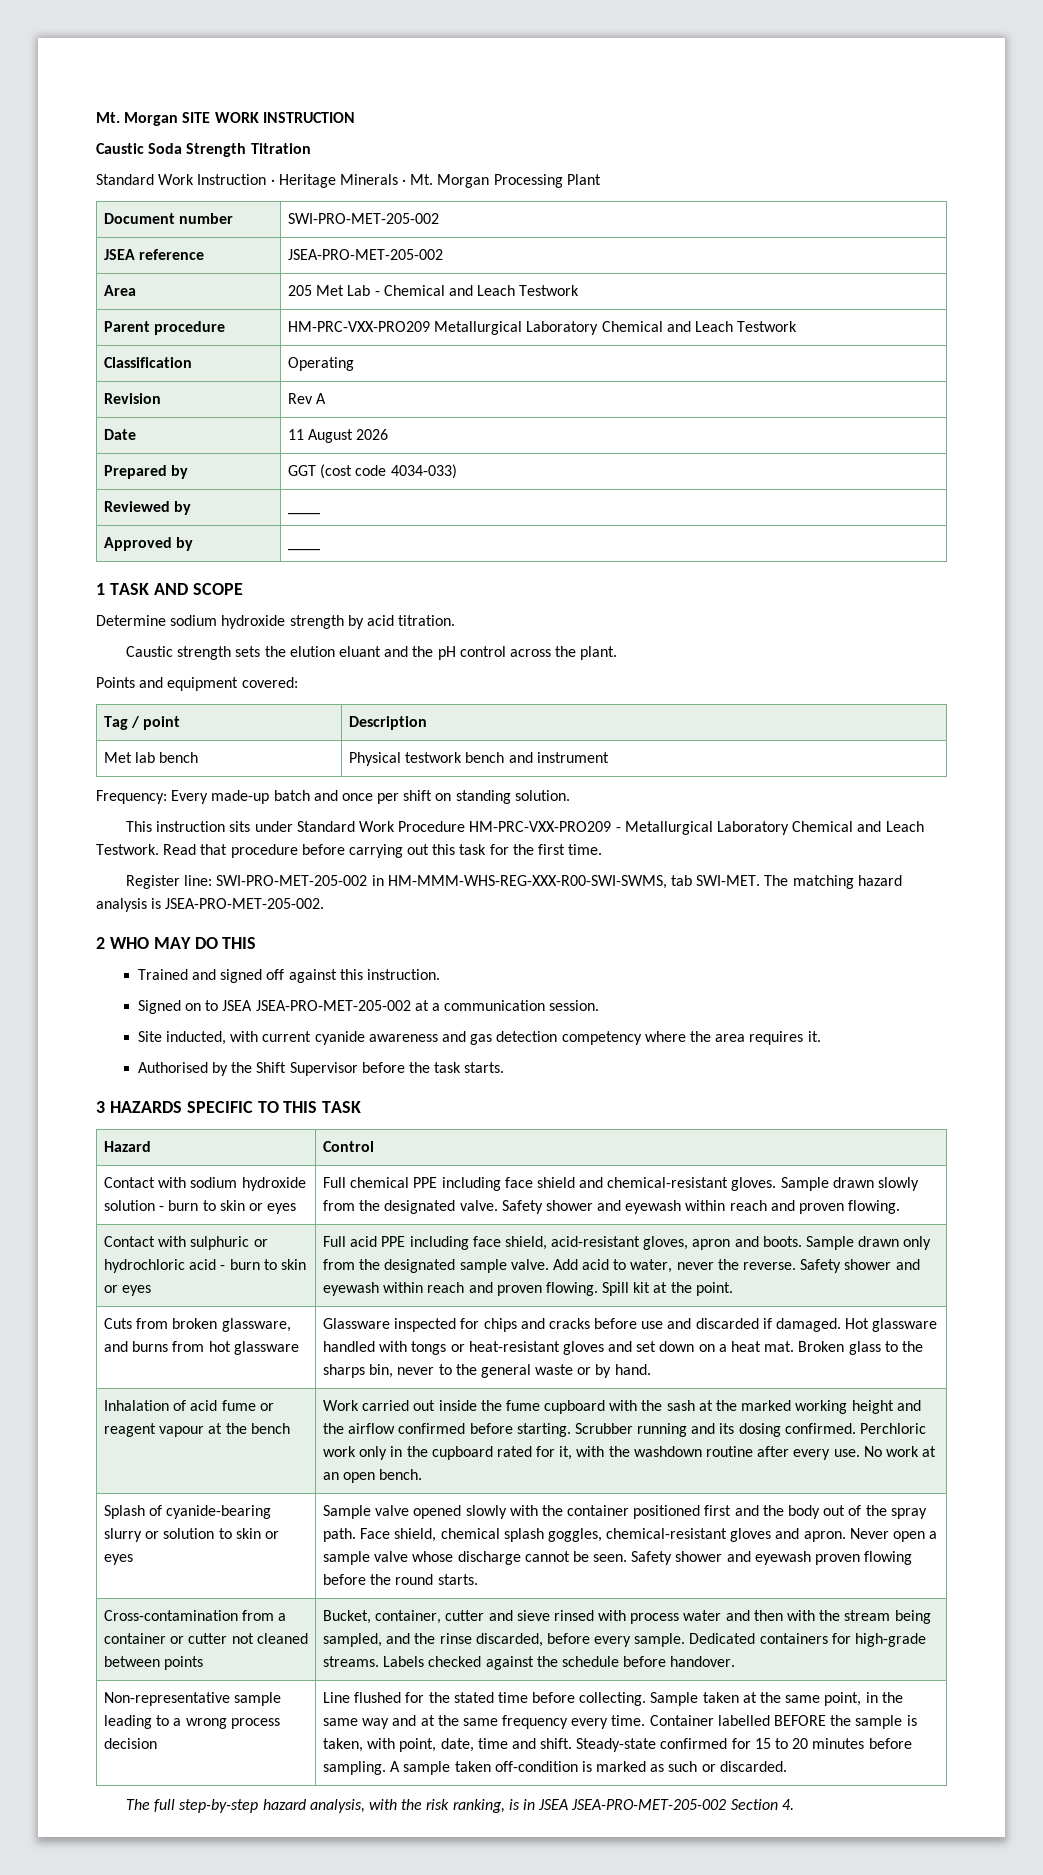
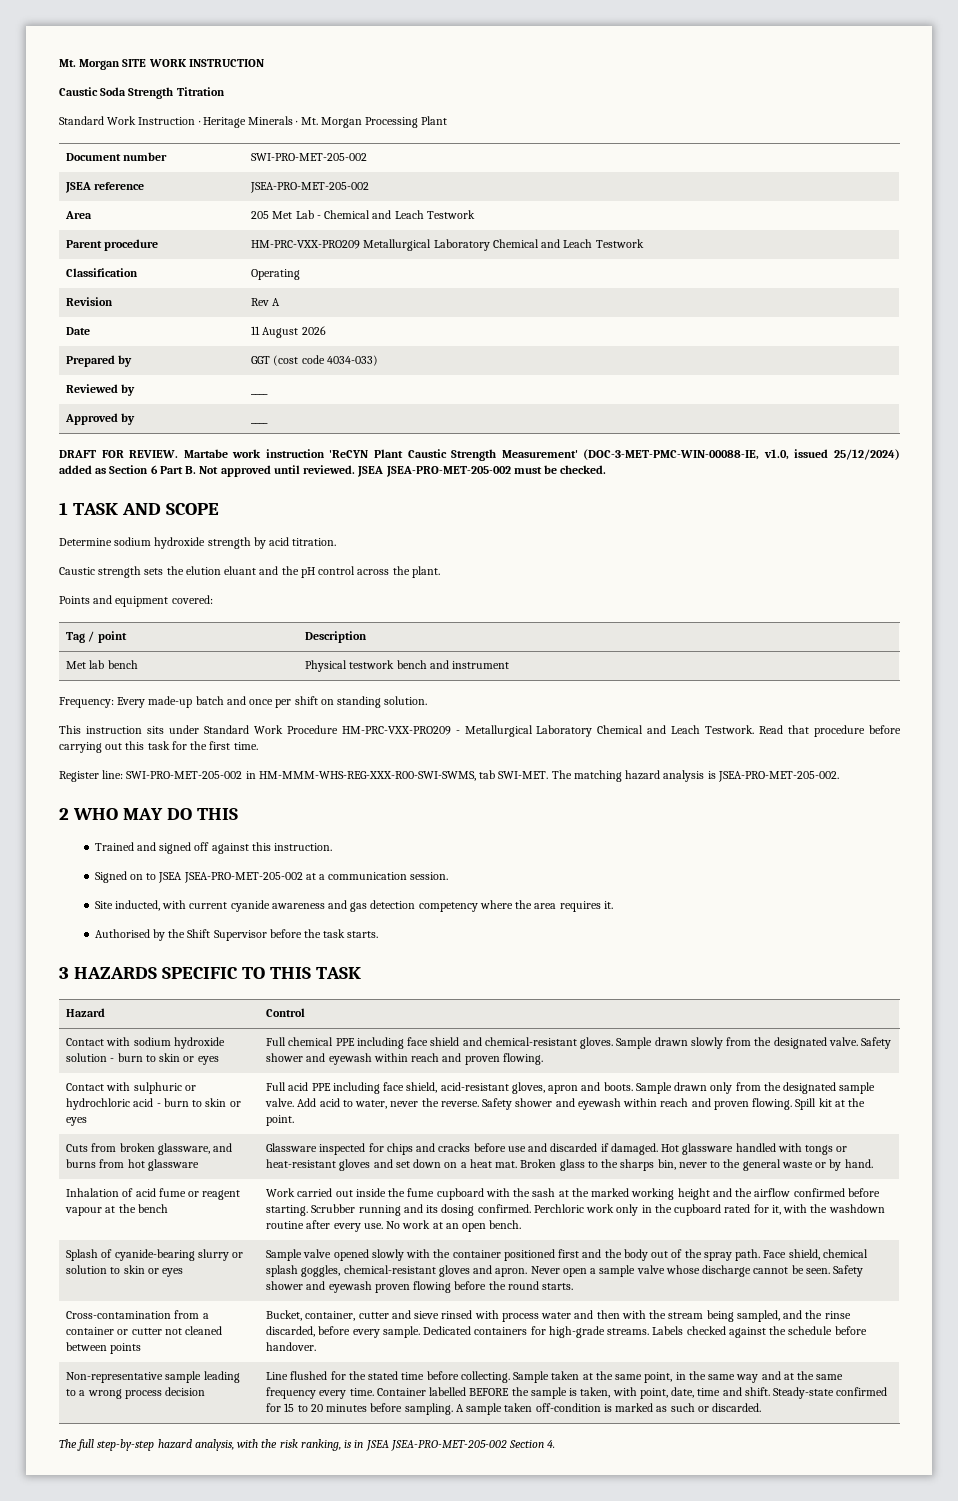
(320, 549) none -> [59,449,900,461] [59,465,607,477] // DRAFT FOR REVIEW. Martabe work instruction 'ReCYN Plant Caustic Strength Measurement' (DOC-3-MET-PMC-WIN-00088-IE, v1.0, issued 25/12/2024) added as Section 6 Part B. Not approved until reviewed. JSEA JSEA-PRO-MET-205-002 must be checked.

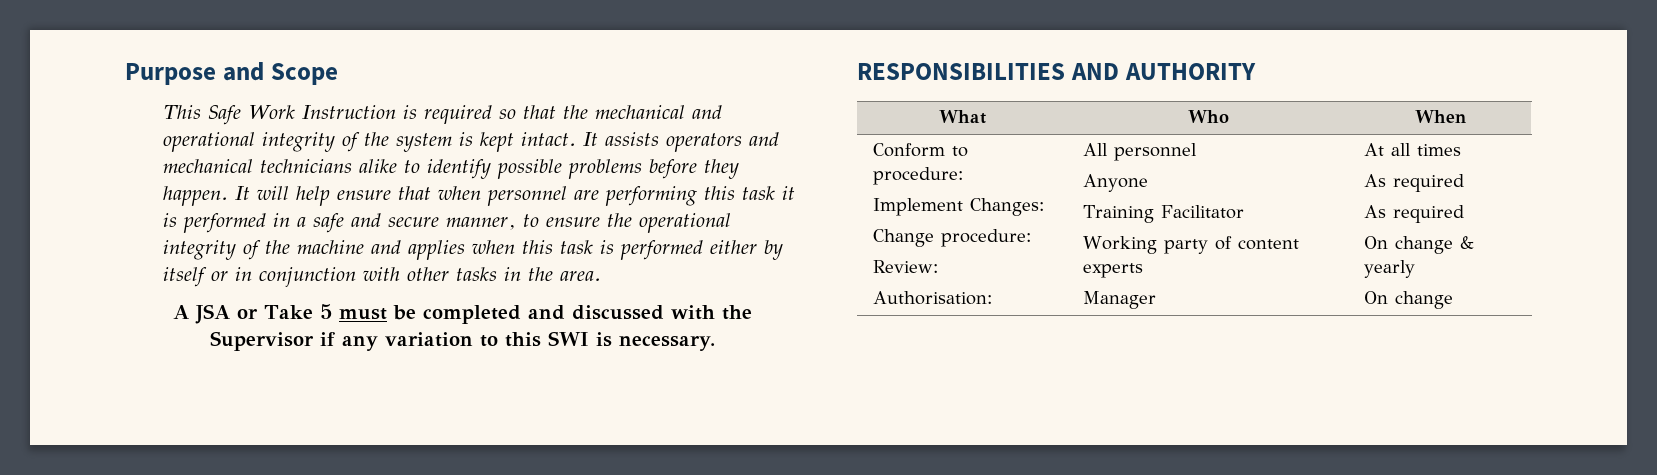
[59,59,264,70] [59,87,225,99] [59,116,448,128] [66,152,168,161] [251,153,368,161] [65,182,145,193] [250,182,370,193] [65,211,93,219] [251,210,475,219] [66,239,159,251] [251,239,644,251] [66,268,139,277] [251,269,301,280] [66,297,114,306] [251,298,281,306] [66,327,91,335] [251,326,326,338] [66,355,133,367] [251,355,378,366] [66,384,136,396] [251,393,269,395] [65,413,136,425] [251,422,269,424] [59,449,900,461] [59,465,607,477] [59,502,219,515] [59,537,337,549] [59,566,440,578] [59,595,213,607] [66,631,127,643] [305,631,368,643] [66,660,138,669] [305,660,510,672] [59,696,428,708] [59,725,902,737] [59,741,258,753] [59,770,839,782] [59,808,238,820] [94,842,332,854] [94,871,449,883] [94,900,613,912] [94,929,379,941] [59,967,361,979] [66,1008,106,1017] [266,1008,306,1017] [66,1037,225,1049] [66,1053,219,1065] [266,1037,892,1049] [266,1053,543,1065] [66,1082,196,1094] [66,1098,241,1110] [66,1117,88,1126] [266,1082,876,1094] [265,1098,866,1110] [266,1115,295,1126] [66,1143,233,1155] [66,1159,199,1171] [266,1143,848,1155] [266,1159,873,1171] [66,1188,241,1200] [65,1204,168,1216] [266,1188,880,1200] [266,1204,885,1216] [266,1220,522,1232] [66,1249,244,1261] [66,1265,184,1277] [266,1249,868,1261] [266,1265,864,1277] [266,1281,574,1293] [66,1310,209,1319] [66,1326,223,1335] [66,1342,142,1354] [266,1310,851,1322] [266,1326,867,1338] [266,1342,317,1351] [66,1371,240,1383] [66,1387,206,1399] [266,1371,844,1383] [266,1387,888,1399] [266,1403,762,1415] [59,1439,556,1451] Mt. Morgan SITE WORK INSTRUCTION // Caustic Soda Strength Titration // Standard Work Instruction · Heritage Minerals · Mt. Morgan Processing Plant // Document number | SWI-PRO-MET-205-002 // JSEA reference | JSEA-PRO-MET-205-002 // Area | 205 Met Lab - Chemical and Leach Testwork // Parent procedure | HM-PRC-VXX-PRO209 Metallurgical Laboratory Chemical and Leach Testwork // Classification | Operating // Revision | Rev A // Date | 11 August 2026 // Prepared by | GGT (cost code 4034-033) // Reviewed by | ____ // Approved by | ____ // DRAFT FOR REVIEW. Martabe work instruction 'ReCYN Plant Caustic Strength Measurement' (DOC-3-MET-PMC-WIN-00088-IE, v1.0, issued 25/12/2024) added as Section 6 Part B. Not approved until reviewed. JSEA JSEA-PRO-MET-205-002 must be checked. // 1 TASK AND SCOPE // Determine sodium hydroxide strength by acid titration. // Caustic strength sets the elution eluant and the pH control across the plant. // Points and equipment covered: // Tag / point | Description // Met lab bench | Physical testwork bench and instrument // Frequency: Every made-up batch and once per shift on standing solution. // This instruction sits under Standard Work Procedure HM-PRC-VXX-PRO209 - Metallurgical Laboratory Chemical and Leach Testwork. Read that procedure before carrying out this task for the first time. // Register line: SWI-PRO-MET-205-002 in HM-MMM-WHS-REG-XXX-R00-SWI-SWMS, tab SWI-MET. The matching hazard analysis is JSEA-PRO-MET-205-002. // 2 WHO MAY DO THIS // Trained and signed off against this instruction. // Signed on to JSEA JSEA-PRO-MET-205-002 at a communication session. // Site inducted, with current cyanide awareness and gas detection competency where the area requires it. // Authorised by the Shift Supervisor before the task starts. // 3 HAZARDS SPECIFIC TO THIS TASK // Hazard | Control // Contact with sodium hydroxide solution - burn to skin or eyes | Full chemical PPE including face shield and chemical-resistant gloves. Sample drawn slowly from the designated valve. Safety shower and eyewash within reach and proven flowing. // Contact with sulphuric or hydrochloric acid - burn to skin or eyes | Full acid PPE including face shield, acid-resistant gloves, apron and boots. Sample drawn only from the designated sample valve. Add acid to water, never the reverse. Safety shower and eyewash within reach and proven flowing. Spill kit at the point. // Cuts from broken glassware, and burns from hot glassware | Glassware inspected for chips and cracks before use and discarded if damaged. Hot glassware handled with tongs or heat-resistant gloves and set down on a heat mat. Broken glass to the sharps bin, never to the general waste or by hand. // Inhalation of acid fume or reagent vapour at the bench | Work carried out inside the fume cupboard with the sash at the marked working height and the airflow confirmed before starting. Scrubber running and its dosing confirmed. Perchloric work only in the cupboard rated for it, with the washdown routine after every use. No work at an open bench. // Splash of cyanide-bearing slurry or solution to skin or eyes | Sample valve opened slowly with the container positioned first and the body out of the spray path. Face shield, chemical splash goggles, chemical-resistant gloves and apron. Never open a sample valve whose discharge cannot be seen. Safety shower and eyewash proven flowing before the round starts. // Cross-contamination from a container or cutter not cleaned between points | Bucket, container, cutter and sieve rinsed with process water and then with the stream being sampled, and the rinse discarded, before every sample. Dedicated containers for high-grade streams. Labels checked against the schedule before handover. // Non-representative sample leading to a wrong process decision | Line flushed for the stated time before collecting. Sample taken at the same point, in the same way and at the same frequency every time. Container labelled BEFORE the sample is taken, with point, date, time and shift. Steady-state confirmed for 15 to 20 minutes before sampling. A sample taken off-condition is marked as such or discarded. // The full step-by-step hazard analysis, with the risk ranking, is in JSEA JSEA-PRO-MET-205-002 Section 4. -> [125,62,338,85] [163,105,723,125] [163,132,780,152] [163,159,740,179] [163,186,796,206] [163,213,732,233] [163,240,784,260] [163,267,602,287] [173,304,752,324] [209,331,716,351] [857,63,1256,80] [939,110,986,124] [1187,110,1229,123] [1414,110,1466,123] [872,143,968,157] [872,167,963,185] [872,198,1044,216] [872,229,1031,247] [872,260,938,273] [872,291,992,305] [1082,143,1197,161] [1082,174,1148,192] [1082,205,1244,223] [1082,236,1299,254] [1082,263,1143,278] [1082,291,1156,309] [1363,143,1461,156] [1363,174,1464,192] [1363,205,1464,223] [1363,236,1474,254] [1363,260,1415,278] [1363,291,1453,309] Purpose and Scope // This Safe Work Instruction is required so that the mechanical and operational integrity of the system is kept intact. It assists operators and mechanical technicians alike to identify possible problems before they happen. It will help ensure that when personnel are performing this task it is performed in a safe and secure manner, to ensure the operational integrity of the machine and applies when this task is performed either by itself or in conjunction with other tasks in the area. // A JSA or Take 5 must be completed and discussed with the Supervisor if any variation to this SWI is necessary. // RESPONSIBILITIES AND AUTHORITY // What | Who | When // Conform to procedure: // Implement Changes: // Change procedure: // Review: // Authorisation: | All personnel // Anyone // Training Facilitator // Working party of content experts // Manager | At all times // As required // As required // On change & yearly // On change

